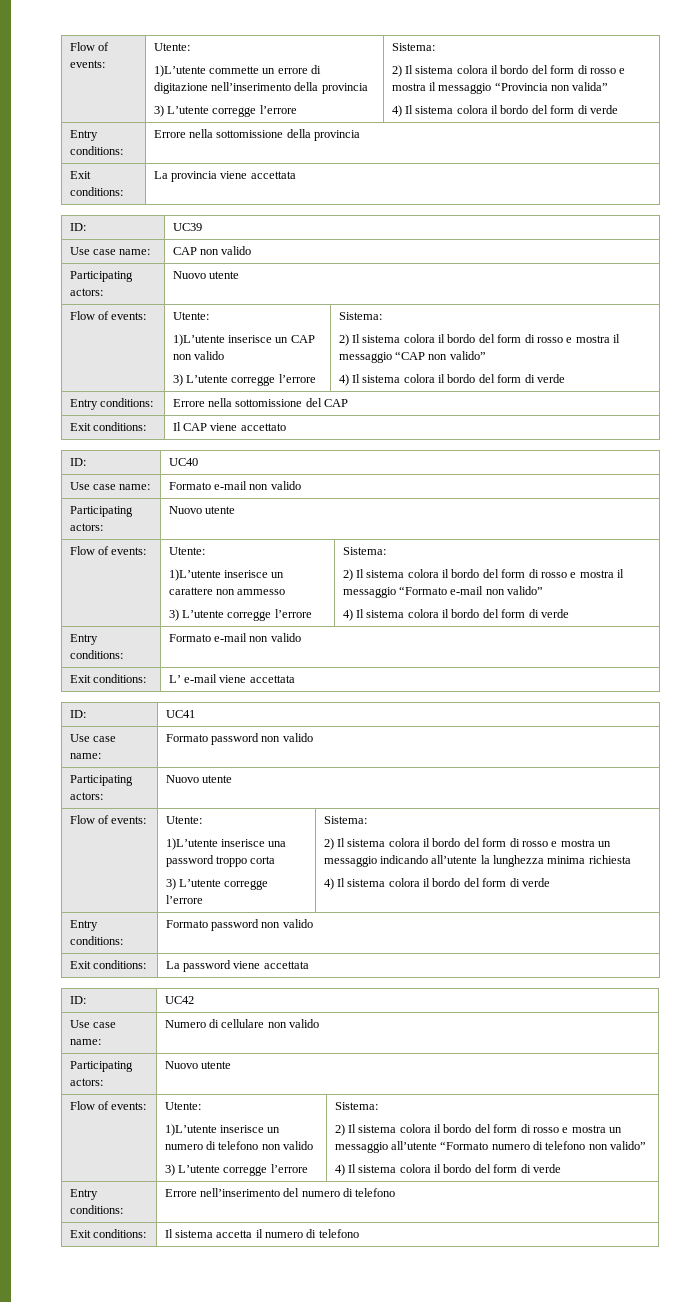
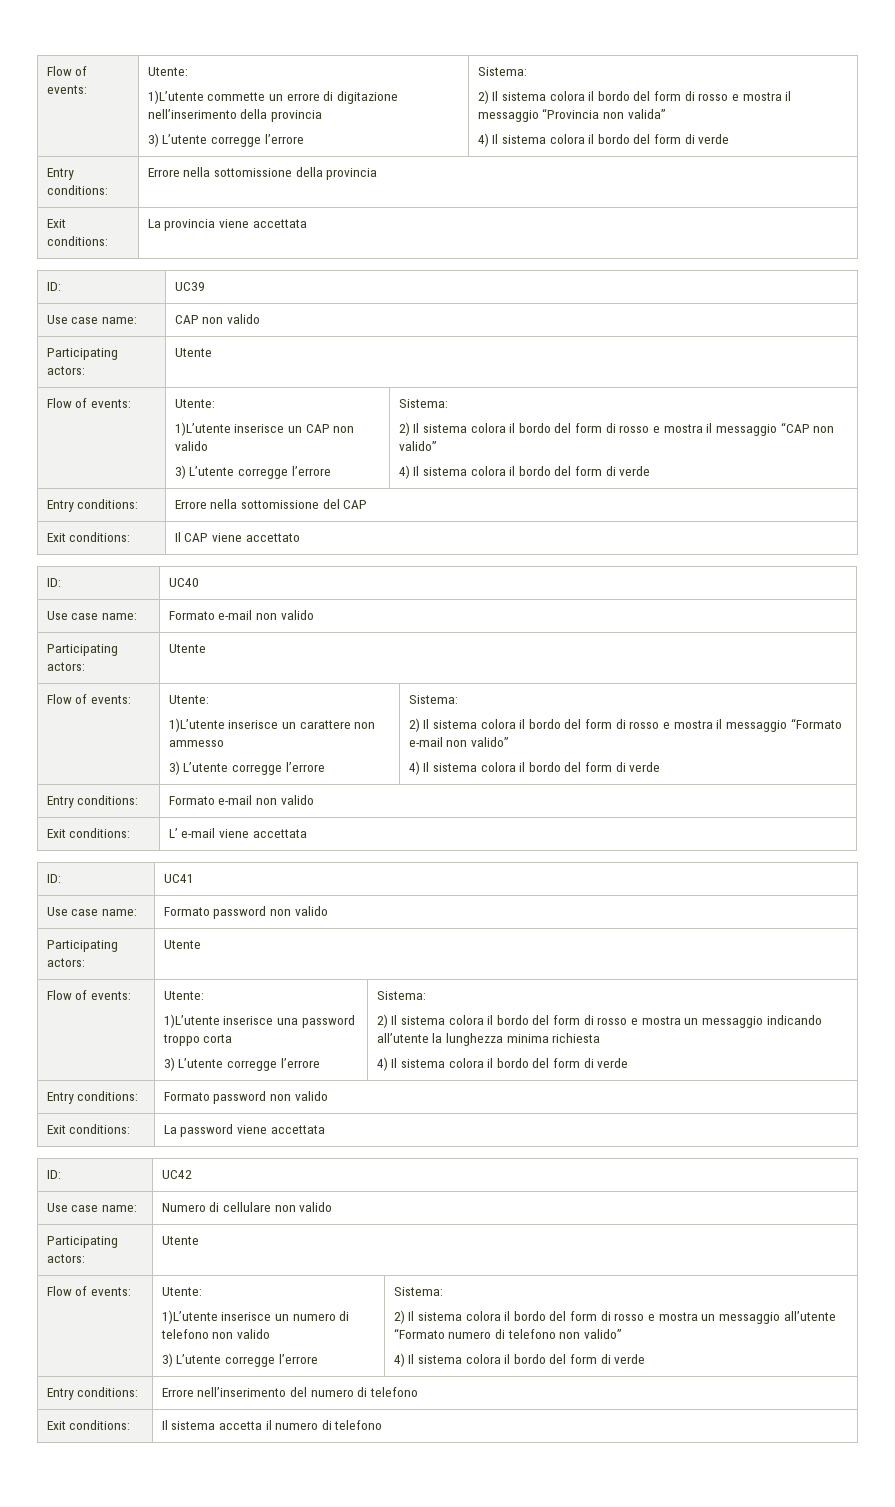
[172,271,239,279] Nuovo utente -> [174,348,212,357] Utente
[168,506,235,514] Nuovo utente -> [168,644,206,653] Utente
[165,775,232,783] Nuovo utente -> [163,940,201,949] Utente
[164,1061,231,1069] Nuovo utente -> [161,1236,199,1245] Utente

